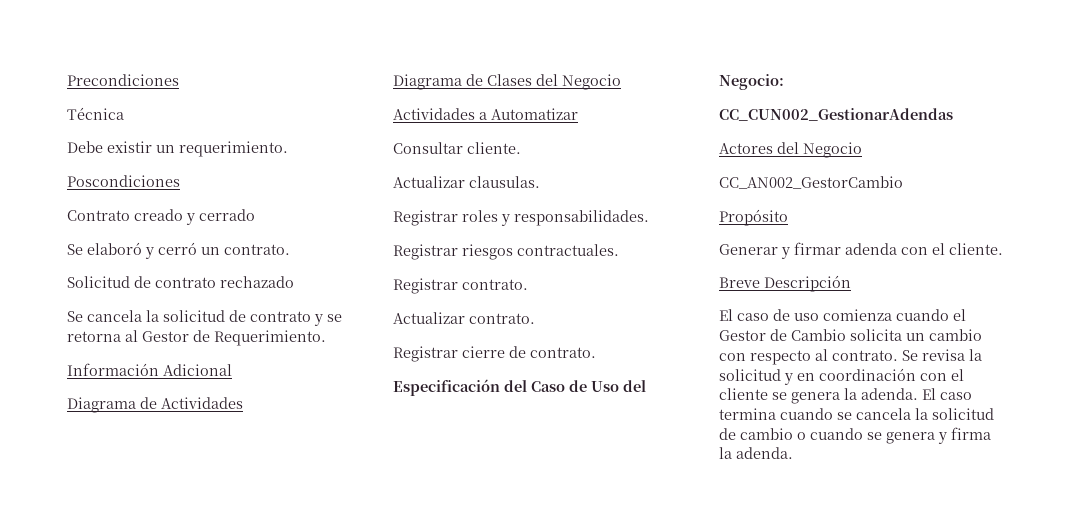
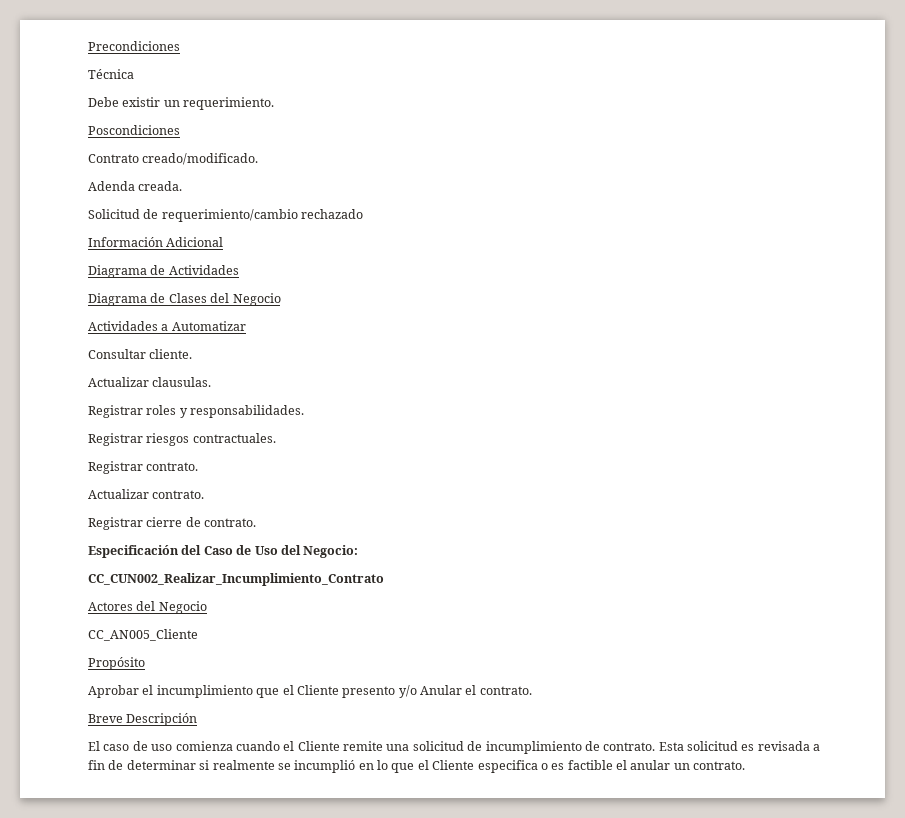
[134,209,255,225] [67,242,290,259] creado y cerrado // Se elaboró y cerró un contrato. -> [142,153,259,165] [88,181,183,191] creado/modificado. // Adenda creada.
[155,277,216,288] contrato -> [161,209,298,222] requerimiento/cambio
[67,310,342,326] [67,330,326,346] // Se cancela la solicitud de contrato y se retorna al Gestor de Requerimiento. -> (364, 214) none
[719,108,953,121] CC_CUN002_GestionarAdendas -> [88,573,384,586] CC_CUN002_Realizar_Incumplimiento_Contrato
[719,176,903,189] CC_AN002_GestorCambio -> [88,629,198,641] CC_AN005_Cliente
[719,242,1003,259] Generar y firmar adenda con el cliente. -> [88,685,532,698] Aprobar el incumplimiento que el Cliente presento y/o Anular el contrato.
[719,329,982,341] [719,349,982,365] [719,368,964,385] [719,388,972,404] [719,408,994,420] [719,427,991,444] [719,447,793,459] Gestor de Cambio solicita un cambio con respecto al contrato. Se revisa la solicitud y en coordinación con el cliente se genera la adenda. El caso termina cuando se cancela la solicitud de cambio o cuando se genera y firma la adenda. -> [297,741,821,754] [88,760,746,773] Cliente remite una solicitud de incumplimiento de contrato. Esta solicitud es revisada a fin de determinar si realmente se incumplió en lo que el Cliente especifica o es factible el anular un contrato.

